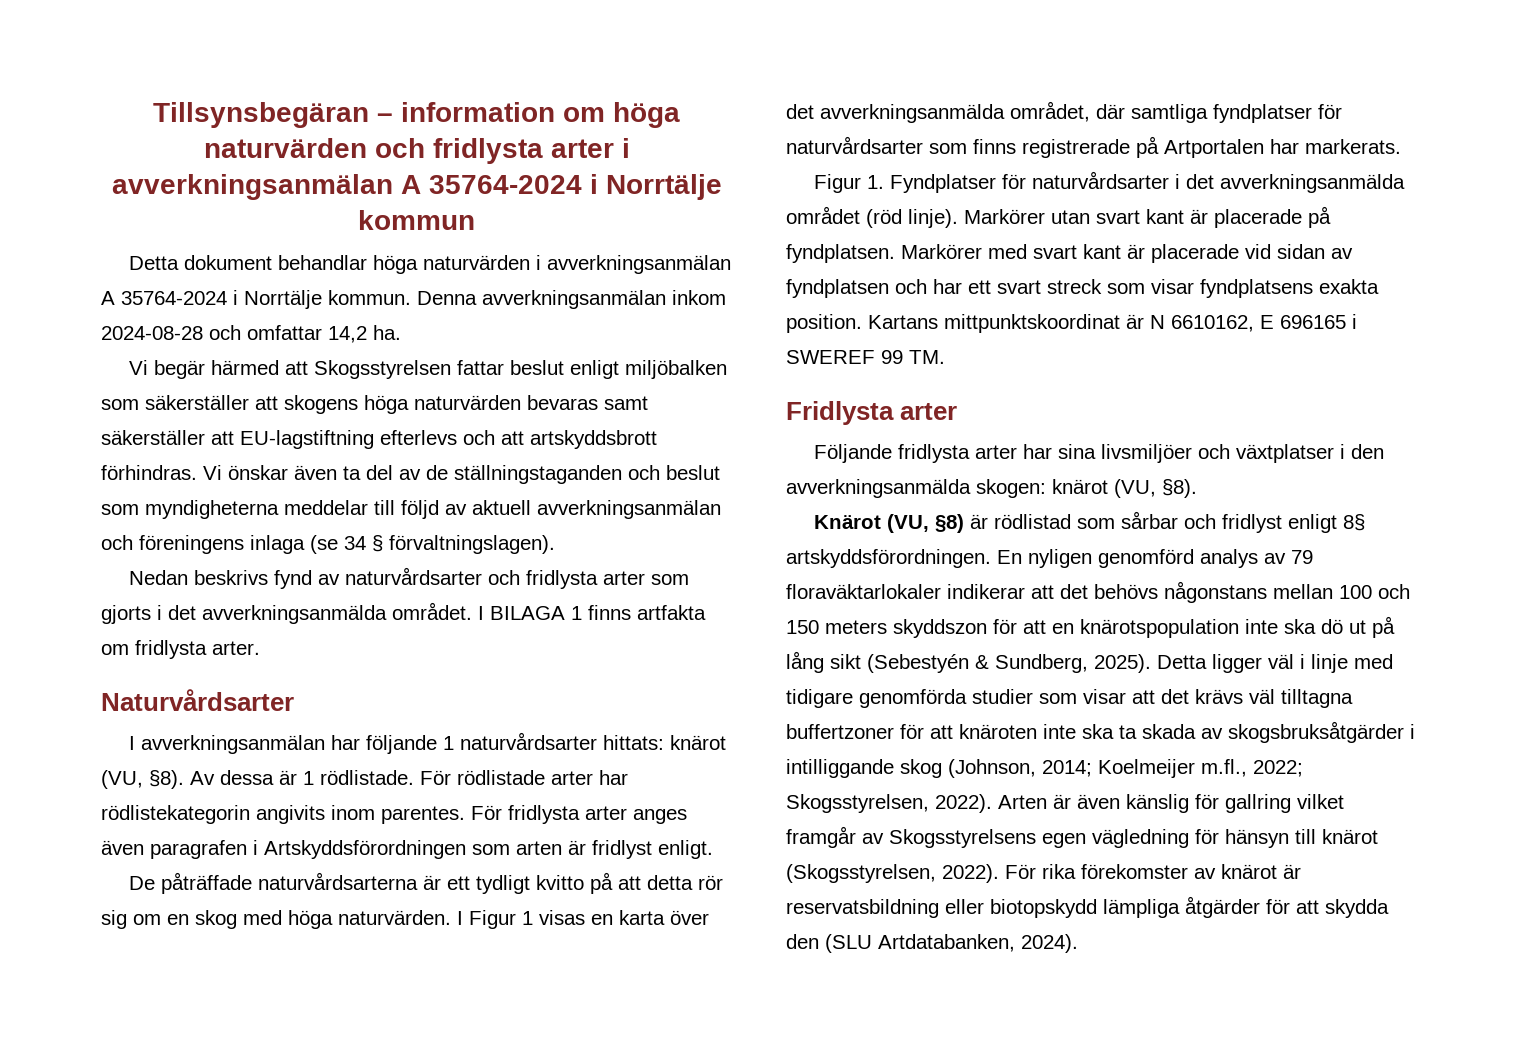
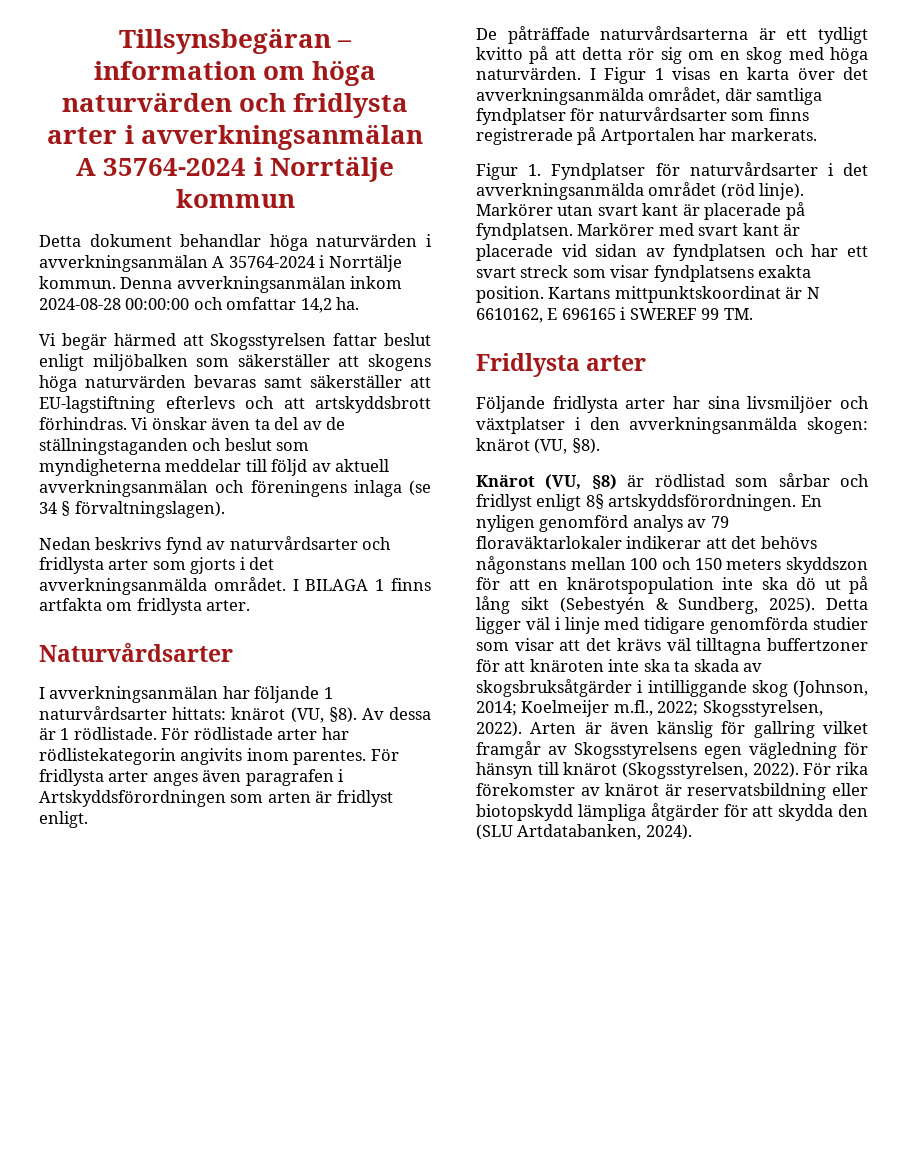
(203, 333) none -> [125,298,190,310] 00:00:00

